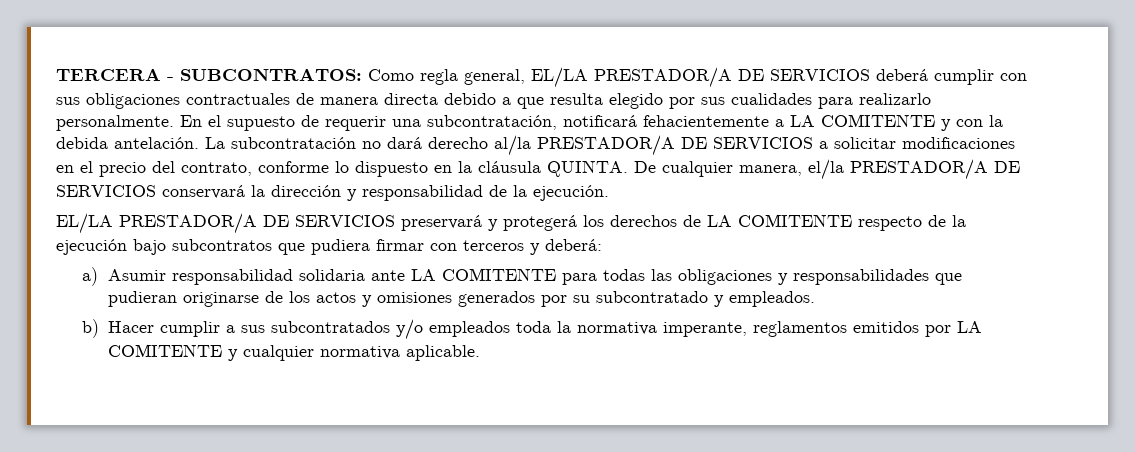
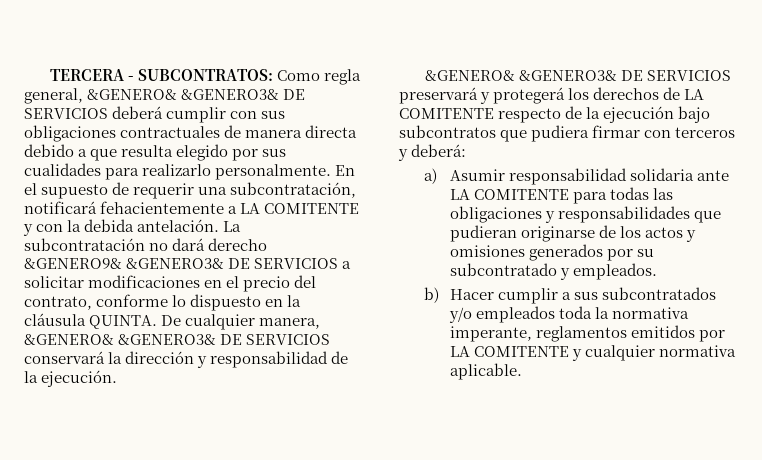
[531,67,732,88] EL/LA PRESTADOR/A -> [87,89,280,100] &GENERO& &GENERO3&
[494,135,675,156] al/la PRESTADOR/A -> [24,258,225,269] &GENERO9& &GENERO3&
[808,159,988,180] el/la PRESTADOR/A -> [24,334,217,345] &GENERO& &GENERO3&
[56,213,257,234] EL/LA PRESTADOR/A -> [425,70,618,81] &GENERO& &GENERO3&

